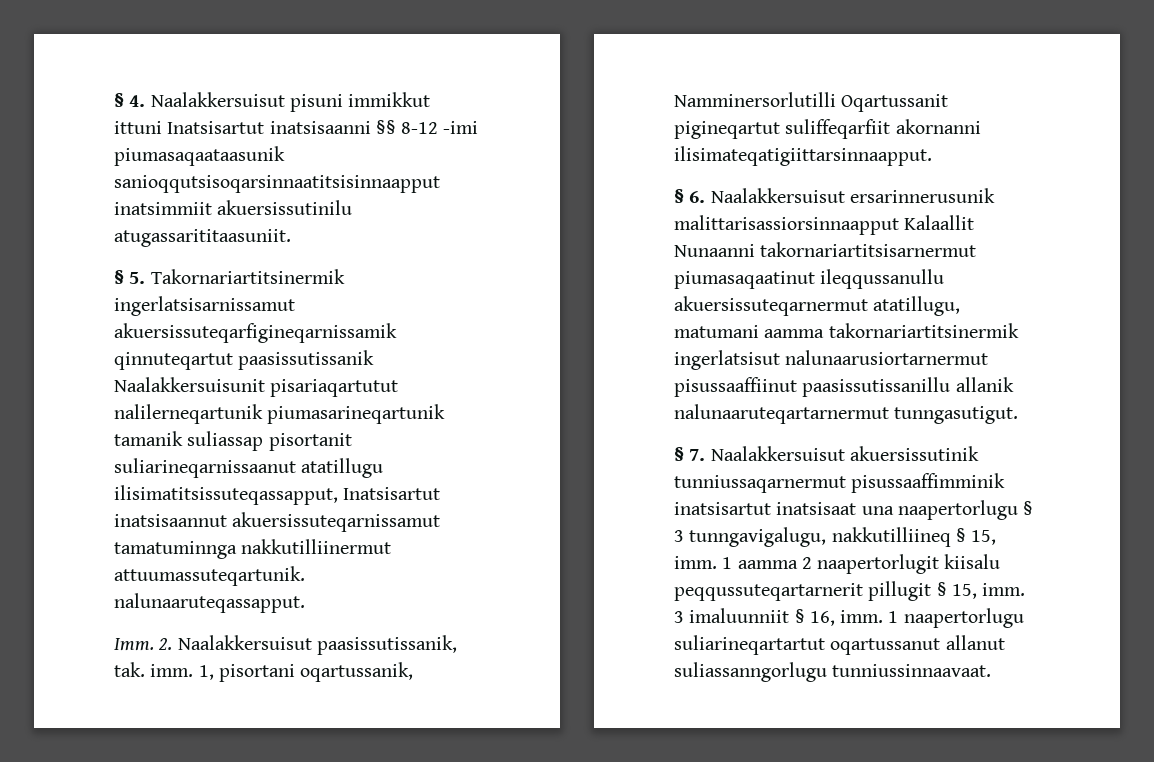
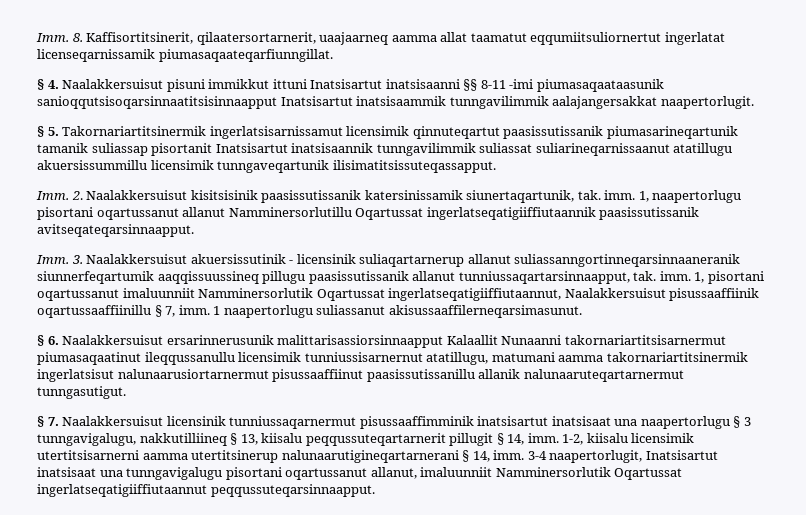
(114, 100) none -> [36,32,725,45] [37,49,333,62] Imm. 8. Kaffisortitsinerit, qilaatersortarnerit, uaajaarneq aamma allat taamatut eqqumiitsuliornertut ingerlatat licenseqarnissamik piumasaqaateqarfiunngillat. //
[401,122,439,134] 8-12 -> [480,80,506,89] 8-11
[114,200,353,215] [114,229,291,247] inatsimmiit akuersissutinilu atugassarititaasuniit. -> [280,96,754,109] Inatsisartut inatsisaammik tunngavilimmik aalajangersakkat naapertorlugit.
[114,323,397,343] akuersissuteqarfigineqarnissamik -> [346,126,410,136] licensimik
[114,377,399,397] [114,404,263,424] Naalakkersuisunit pisariaqartutut nalilerneqartunik -> (604, 132) none
[114,458,384,478] [114,485,441,505] [114,512,441,532] [114,539,392,559] [114,566,305,586] [114,593,305,613] [114,635,457,655] [114,662,414,682] [674,92,949,112] [674,119,981,139] [674,146,932,166] suliarineqarnissaanut atatillugu ilisimatitsissuteqassapput, Inatsisartut inatsisaannut akuersissuteqarnissamut tamatuminnga nakkutilliinermut attuumassuteqartunik. nalunaaruteqassapput. // Imm. 2. Naalakkersuisut paasissutissanik, tak. imm. 1, pisortani oqartussanik, Namminersorlutilli Oqartussanit pigineqartut suliffeqarfiit akornanni ilisimateqatigiittarsinnaapput. -> [215,143,733,156] [37,160,496,173] [36,190,742,203] [37,207,700,220] [37,224,194,237] [36,254,741,267] [37,271,764,284] [37,288,760,301] [37,305,582,318] Inatsisartut inatsisaannik tunngavilimmik suliassat suliarineqarnissaanut atatillugu akuersissummillu licensimik tunngaveqartunik ilisimatitsissuteqassapput. // Imm. 2. Naalakkersuisut kisitsisinik paasissutissanik katersinissamik siunertaqartunik, tak. imm. 1, naapertorlugu pisortani oqartussanut allanut Namminersorlutillu Oqartussat ingerlatseqatigiiffiutaannik paasissutissanik avitseqateqarsinnaapput. // Imm. 3. Naalakkersuisut akuersissutinik - licensinik suliaqartarnerup allanut suliassanngortinneqarsinnaaneranik siunnerfeqartumik aaqqissuussineq pillugu paasissutissanik allanut tunniussaqartarsinnaapput, tak. imm. 1, pisortani oqartussanut imaluunniit Namminersorlutik Oqartussat ingerlatseqatigiiffiutaannut, Naalakkersuisut pisussaaffiinik oqartussaaffiinillu § 7, imm. 1 naapertorlugu suliassanut akisussaaffilerneqarsimasunut.
[674,296,868,316] akuersissuteqarnermut -> [238,352,423,362] licensimik tunniussisarnernut
[849,446,979,461] akuersissutinik -> [166,416,226,426] licensinik
[971,530,997,545] [674,554,1001,574] [674,581,1026,601] [674,608,1024,628] [674,635,1005,655] [674,662,992,682] 15, imm. 1 aamma 2 naapertorlugit kiisalu peqqussuteqartarnerit pillugit § 15, imm. 3 imaluunniit § 16, imm. 1 naapertorlugu suliarineqartartut oqartussanut allanut suliassanngorlugu tunniussinnaavaat. -> [240,433,695,446] [37,450,718,463] [37,467,683,480] [37,484,375,497] 13, kiisalu peqqussuteqartarnerit pillugit § 14, imm. 1-2, kiisalu licensimik utertitsisarnerni aamma utertitsinerup nalunaarutigineqartarnerani § 14, imm. 3-4 naapertorlugit, Inatsisartut inatsisaat una tunngavigalugu pisortani oqartussanut allanut, imaluunniit Namminersorlutik Oqartussat ingerlatseqatigiiffiutaannut peqqussuteqarsinnaapput.

